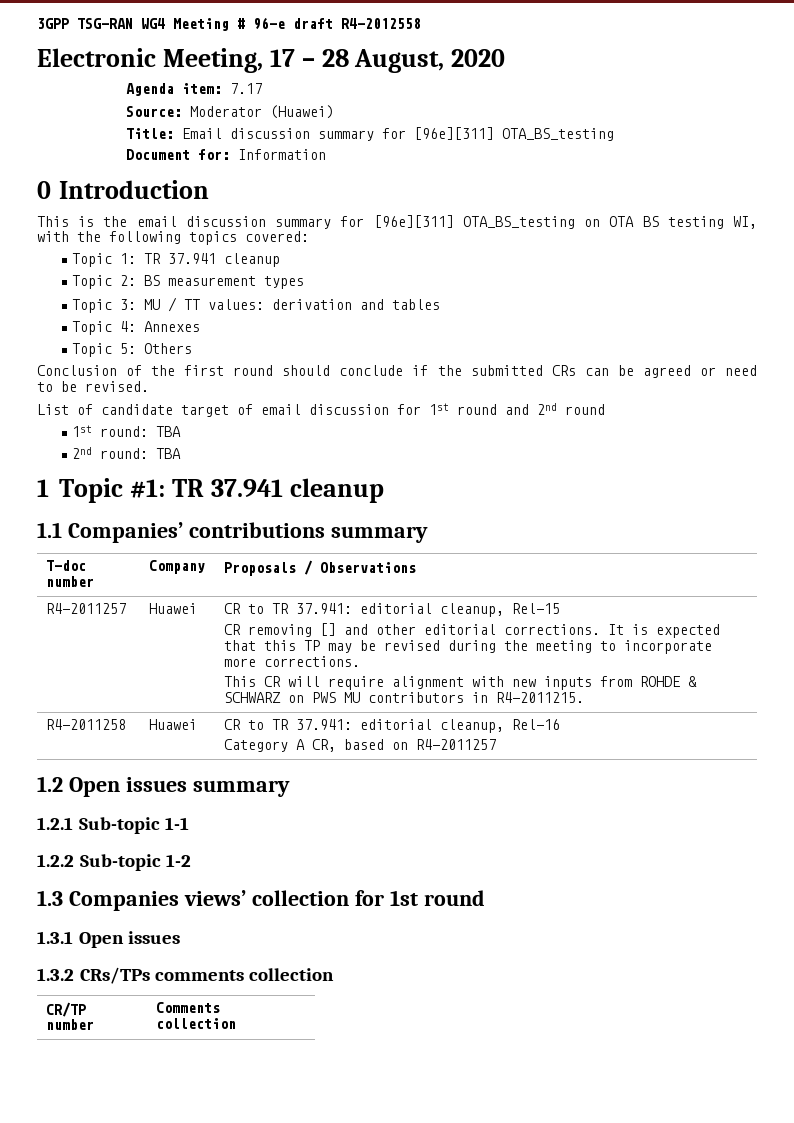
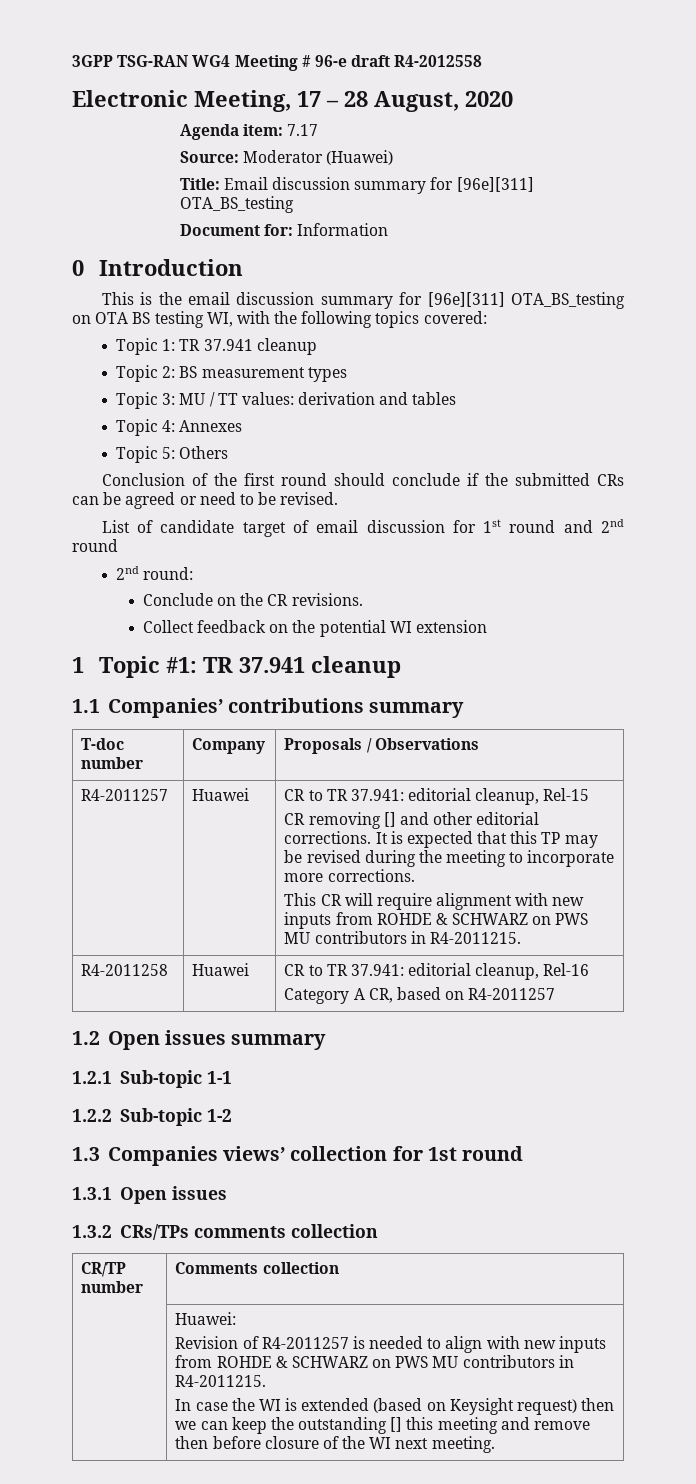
[72,425,182,437] // 1st round: TBA -> (118, 545) none
[156,448,182,459] TBA -> [142,593,363,606] [142,620,488,637] // Conclude on the CR revisions. // Collect feedback on the potential WI extension
(236, 1023) none -> [175,1312,237,1325] [175,1336,607,1353] [175,1355,574,1368] [175,1375,267,1387] [175,1398,615,1415] [175,1417,591,1434] [175,1436,495,1453] // | Huawei: // Revision of R4-2011257 is needed to align with new inputs from ROHDE & SCHWARZ on PWS MU contributors in R4-2011215. // In case the WI is extended (based on Keysight request) then we can keep the outstanding [] this meeting and remove then before closure of the WI next meeting.

